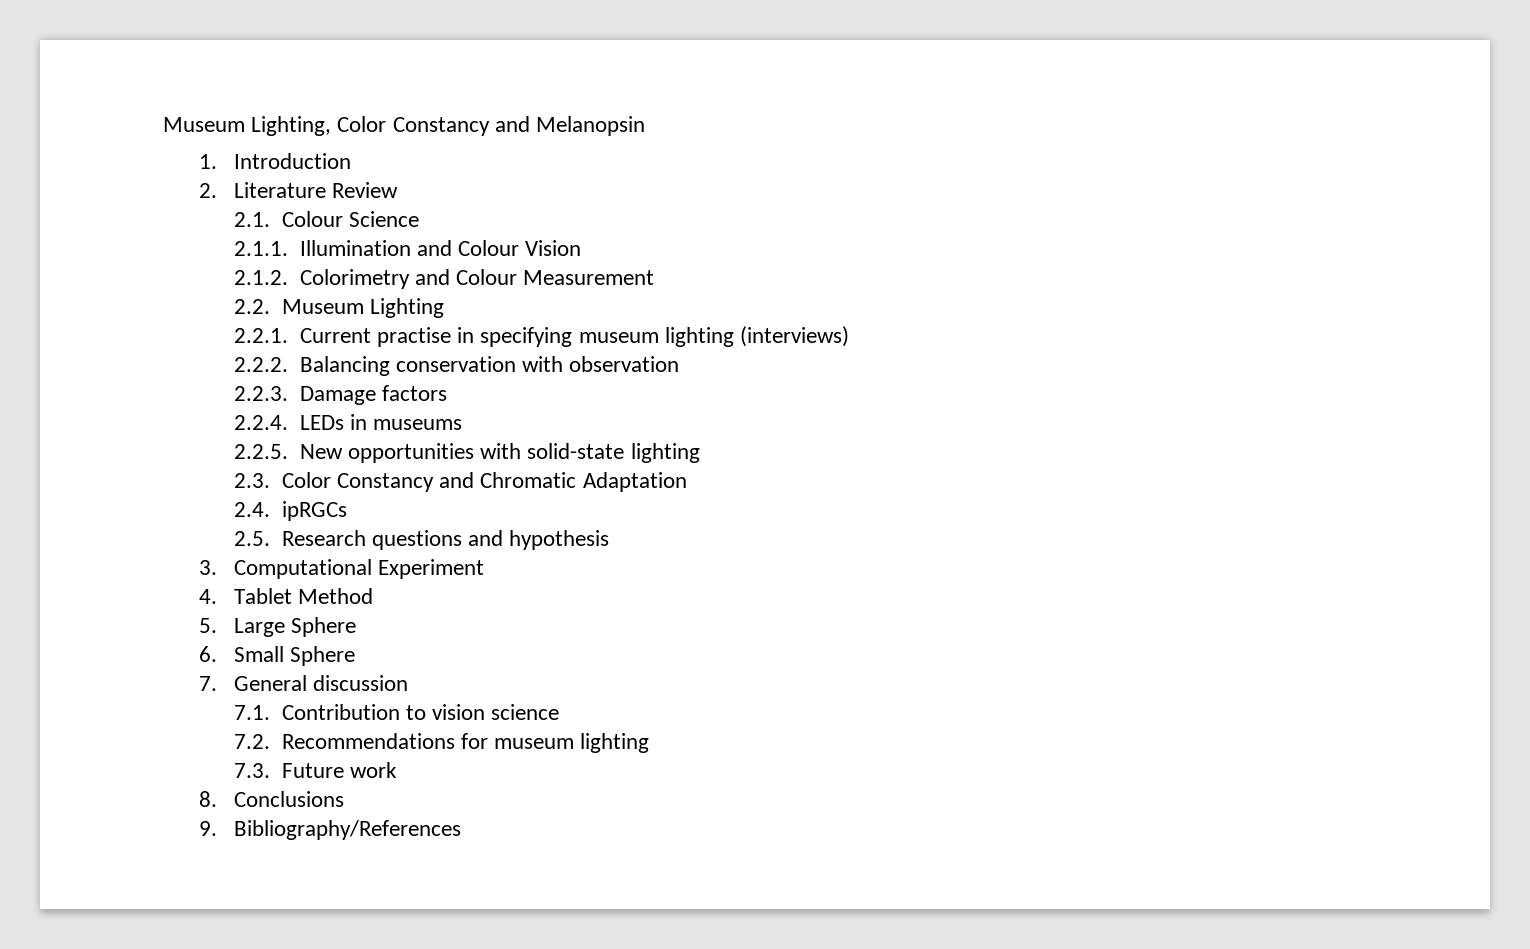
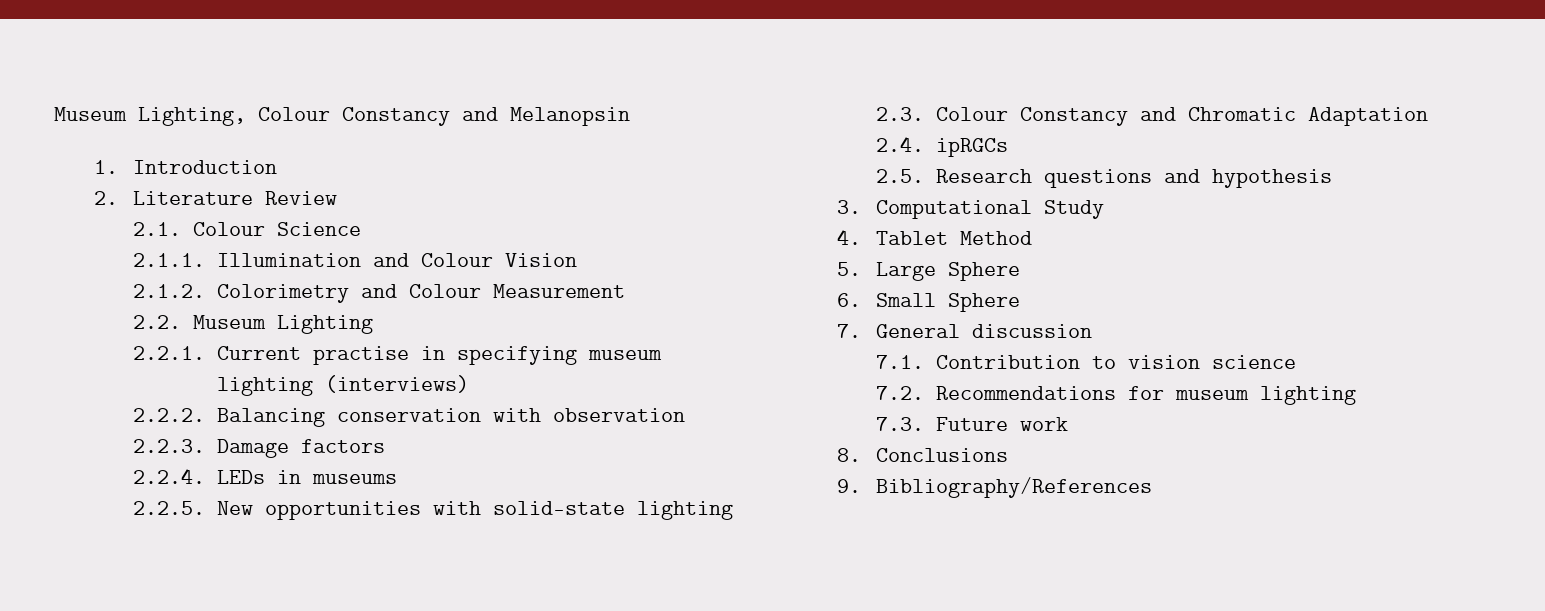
[337,116,387,132] Color -> [258,107,330,121] Colour
[281,472,331,488] Color -> [935,107,1008,121] Colour
[378,559,485,579] Experiment -> [1044,200,1105,219] Study

